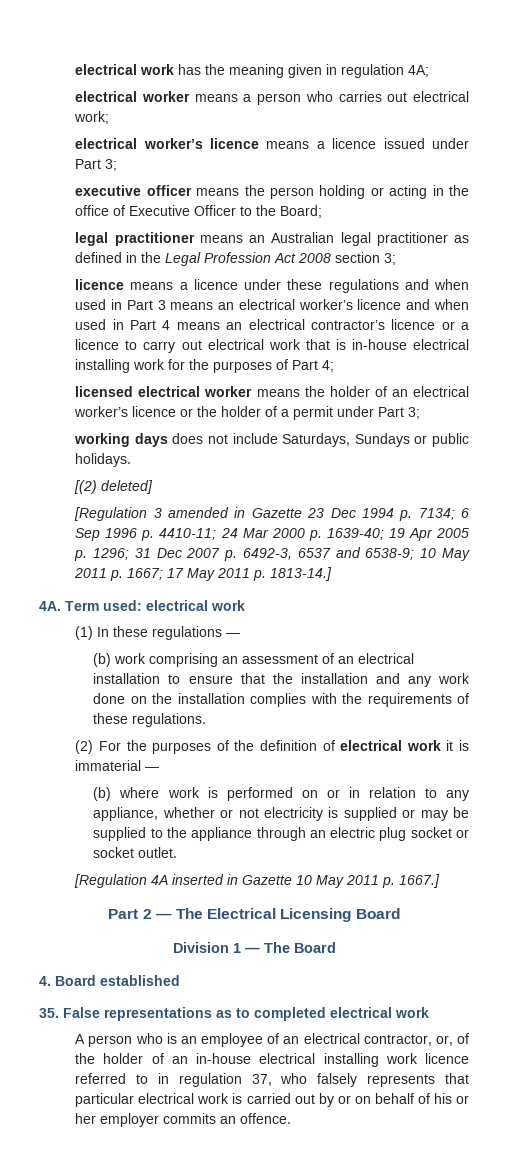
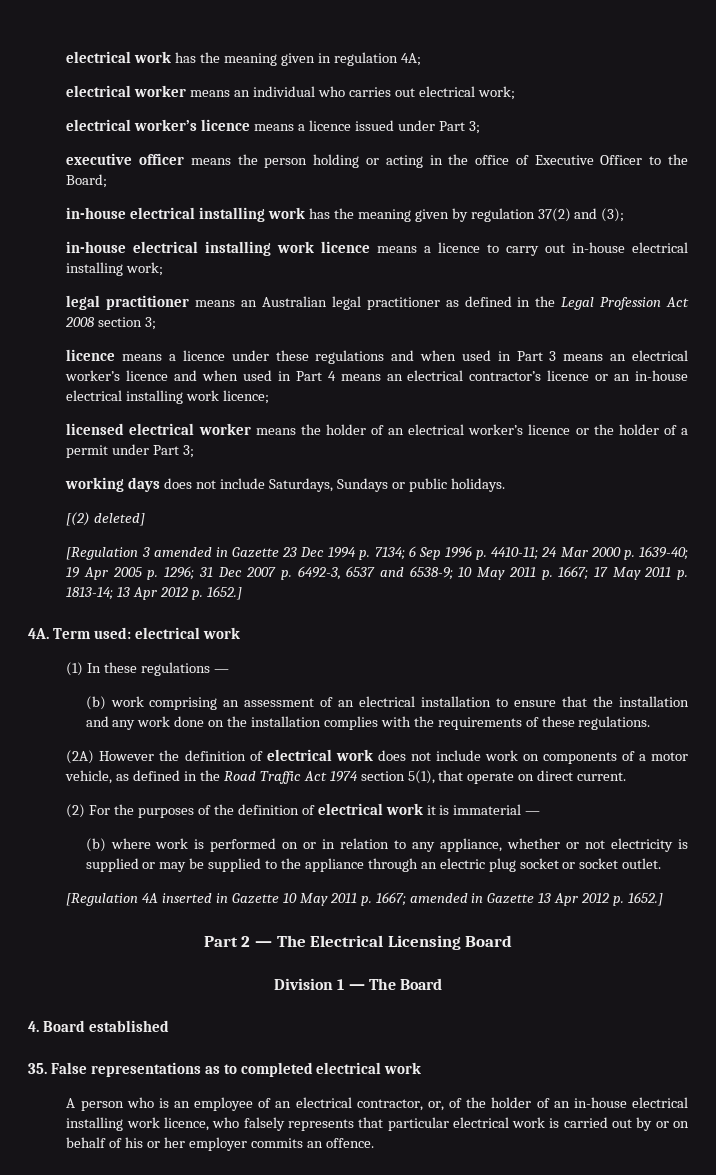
[243,93,302,105] a person -> [234,86,316,97] an individual
(323, 211) none -> [66,207,625,222] [66,241,688,256] [66,262,164,276] // in-house electrical installing work has the meaning given by regulation 37(2) and (3); // in-house electrical installing work licence means a licence to carry out in-house electrical installing work;
[461,322,470,330] [75,339,469,353] [75,359,335,373] a licence to carry out electrical work that is in-house electrical installing work for the purposes of Part 4; -> [614,370,689,381] [66,390,270,404] an in-house electrical installing work licence;
[270,567,333,581] 1813-14.] -> [66,586,242,600] 1813-14; 13 Apr 2012 p. 1652.]
(207, 720) none -> [66,749,689,764] [65,770,627,784] // (2A) However the definition of electrical work does not include work on components of a motor vehicle, as defined in the Road Traffic Act 1974 section 5(1), that operate on direct current.
[399,874,441,888] 1667.] -> [375,892,663,906] 1667; amended in Gazette 13 Apr 2012 p. 1652.]
[424,1053,469,1064] [75,1073,272,1087] licence referred to in regulation 37, -> [163,1117,209,1131] licence,

